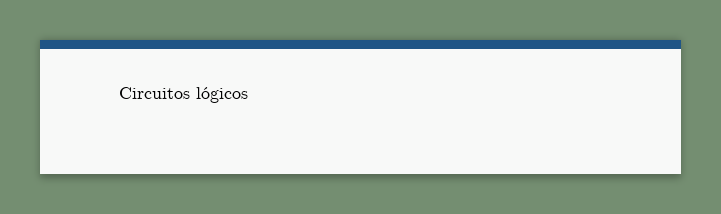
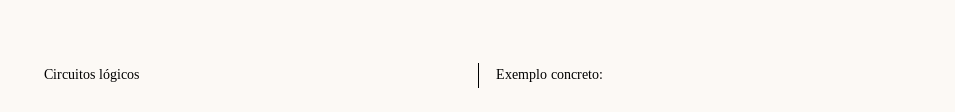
(248, 95) none -> [496,69,603,82] // Exemplo concreto:

